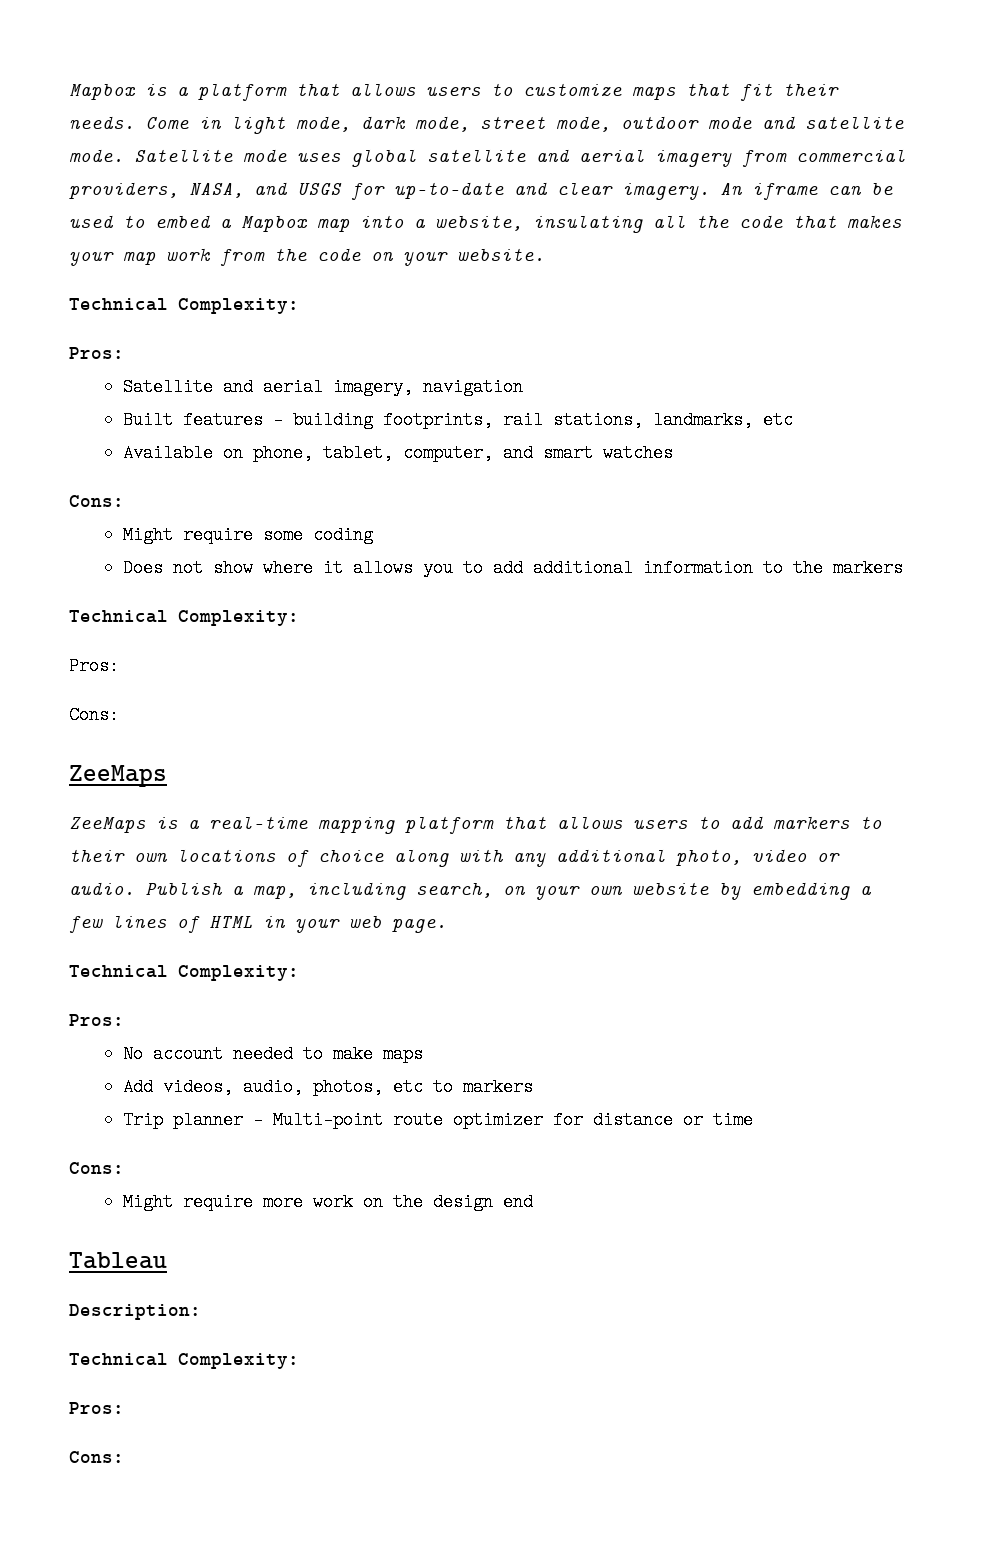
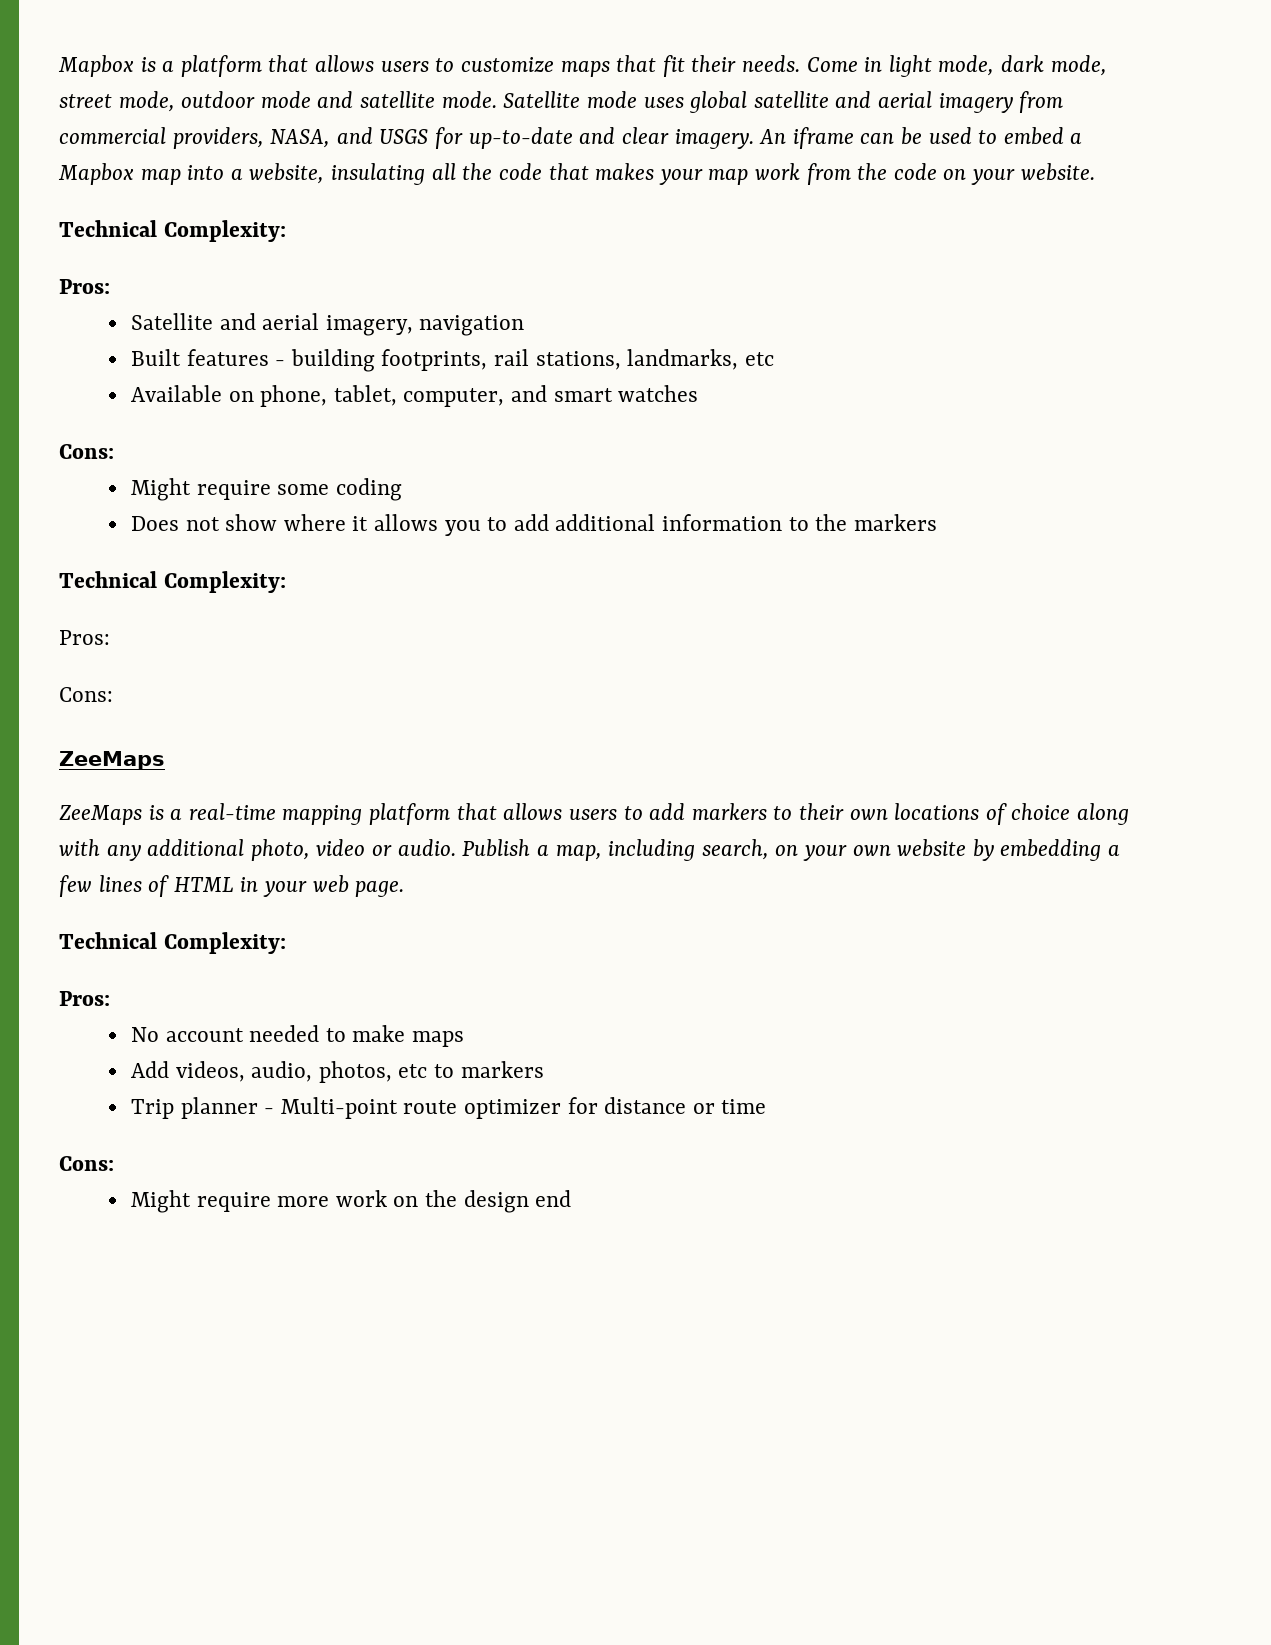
[69,1252,167,1269] [69,1304,201,1320] [69,1353,299,1369] [69,1402,124,1414] [69,1451,124,1463] // Tableau // Description: // Technical Complexity: // Pros: // Cons: -> (572, 1198) none

